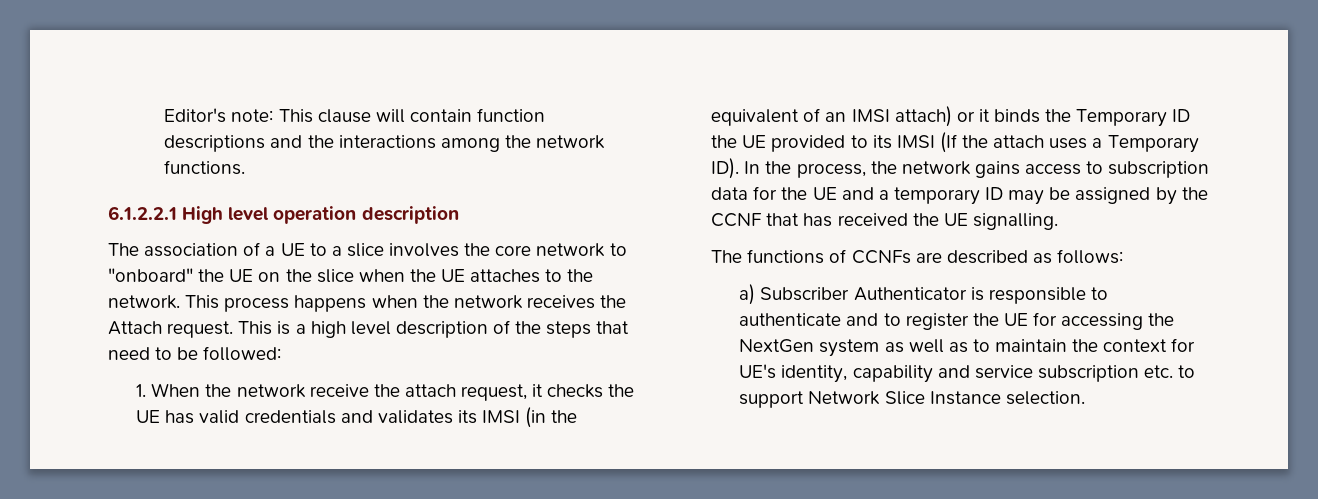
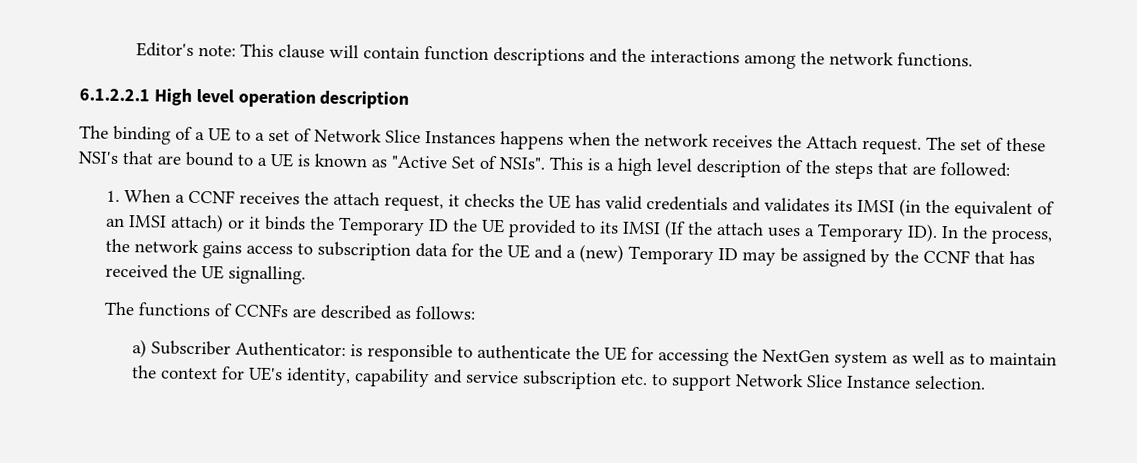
[144,243,239,257] association -> [113,125,171,145] binding
[346,243,627,257] [108,268,594,283] [108,295,290,312] slice involves the core network to "onboard" the UE on the slice when the UE attaches to the network. This process -> [268,128,496,145] set of Network Slice Instances
(234, 329) none -> [926,136,1046,152] [78,151,545,170] The set of these NSI's that are bound to a UE is known as "Active Set of NSIs".
[108,347,199,360] need to be -> [912,165,936,175] are
[205,384,369,398] the network receive -> [175,189,301,205] a CCNF receives
[893,187,980,205] temporary -> [579,244,715,265] (new) Temporary
[853,287,967,301] Authenticator -> [235,341,347,358] Authenticator:
[846,313,969,330] and to register -> (572, 352) none

